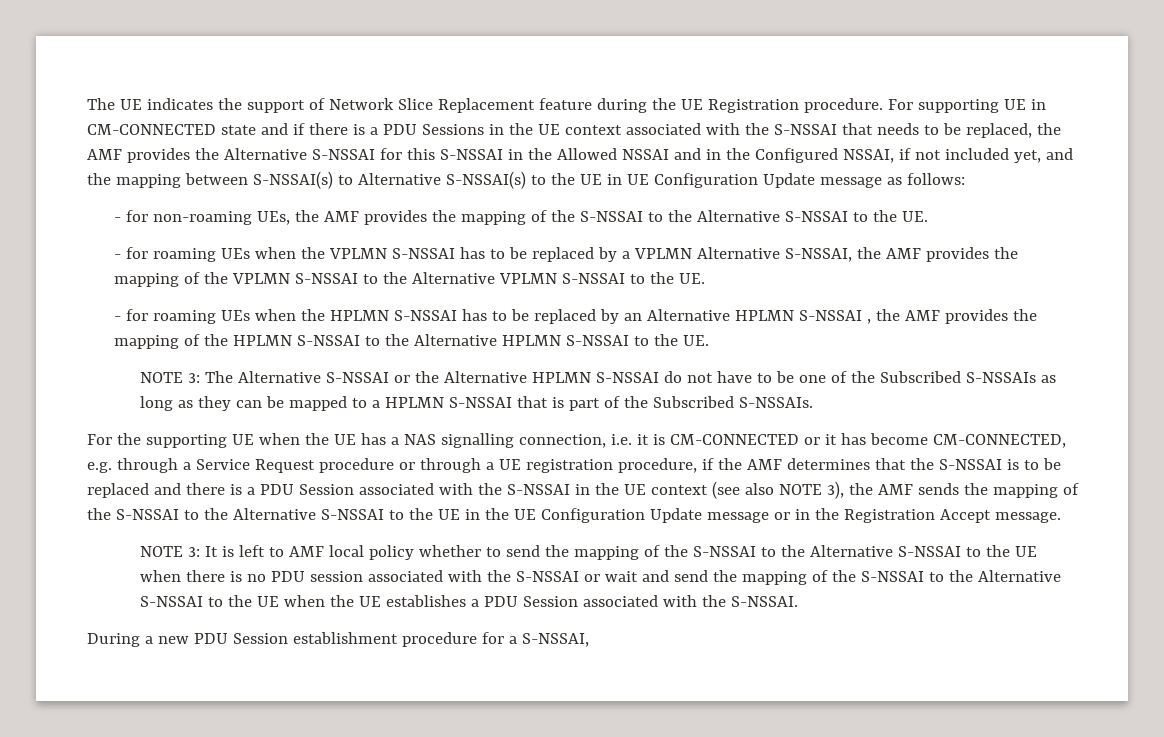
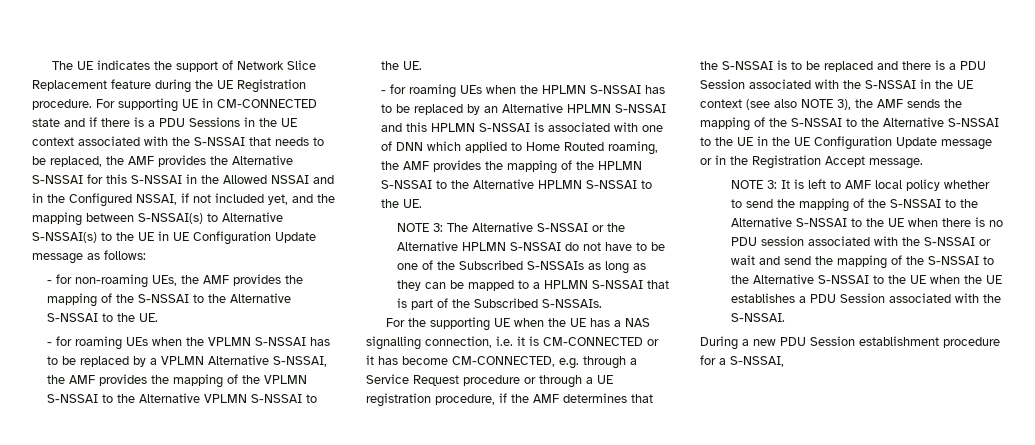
[866,319,871,324] , -> [381,122,664,132] [381,141,659,155] and this HPLMN S-NSSAI is associated with one of DNN which applied to Home Routed roaming,

